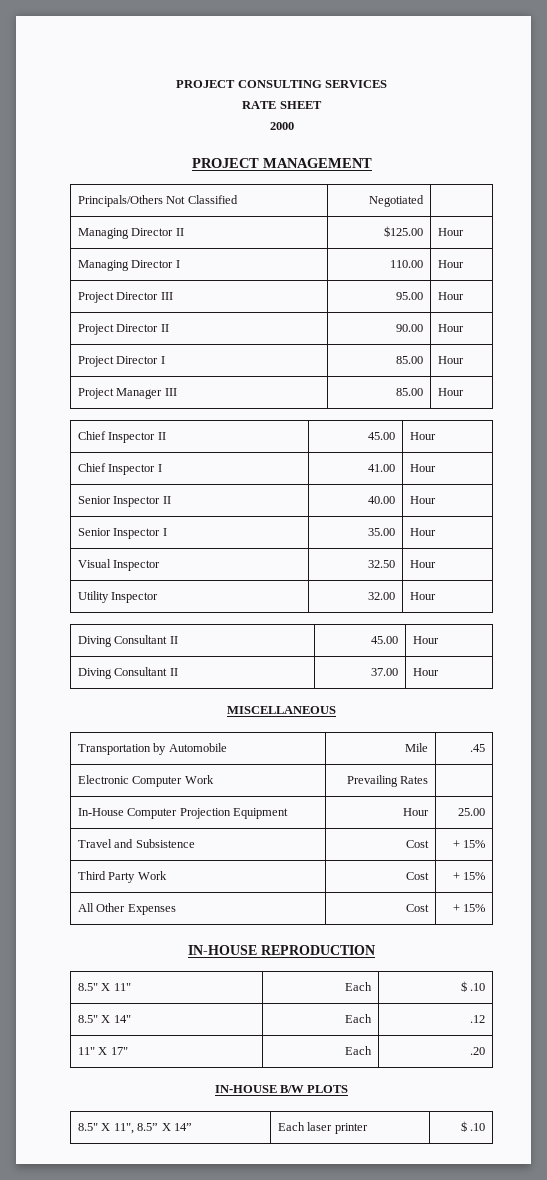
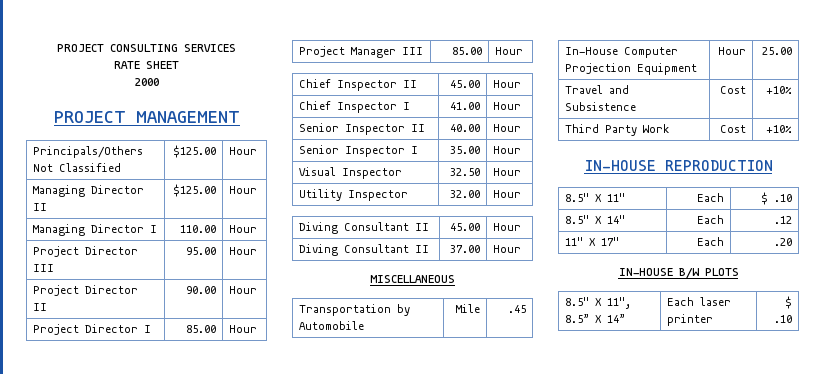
[368,195,424,207] Negotiated | -> [172,145,216,158] [229,147,258,155] $125.00 | Hour
[78,775,214,787] [346,775,428,787] // Electronic Computer Work | Prevailing Rates | -> (526, 309) none
[452,840,485,848] + 15% -> [765,86,792,94] +10%
[452,872,485,880] [78,903,176,915] [405,904,429,912] [452,904,485,912] + 15% // All Other Expenses | Cost | + 15% -> [765,125,792,133] +10%

